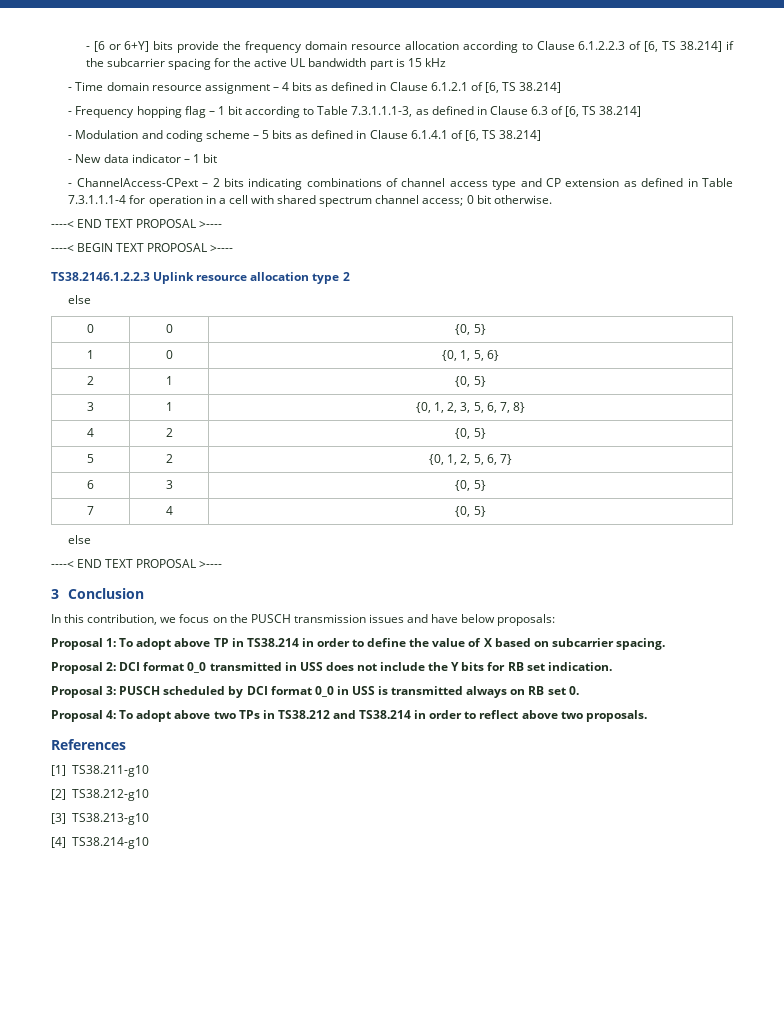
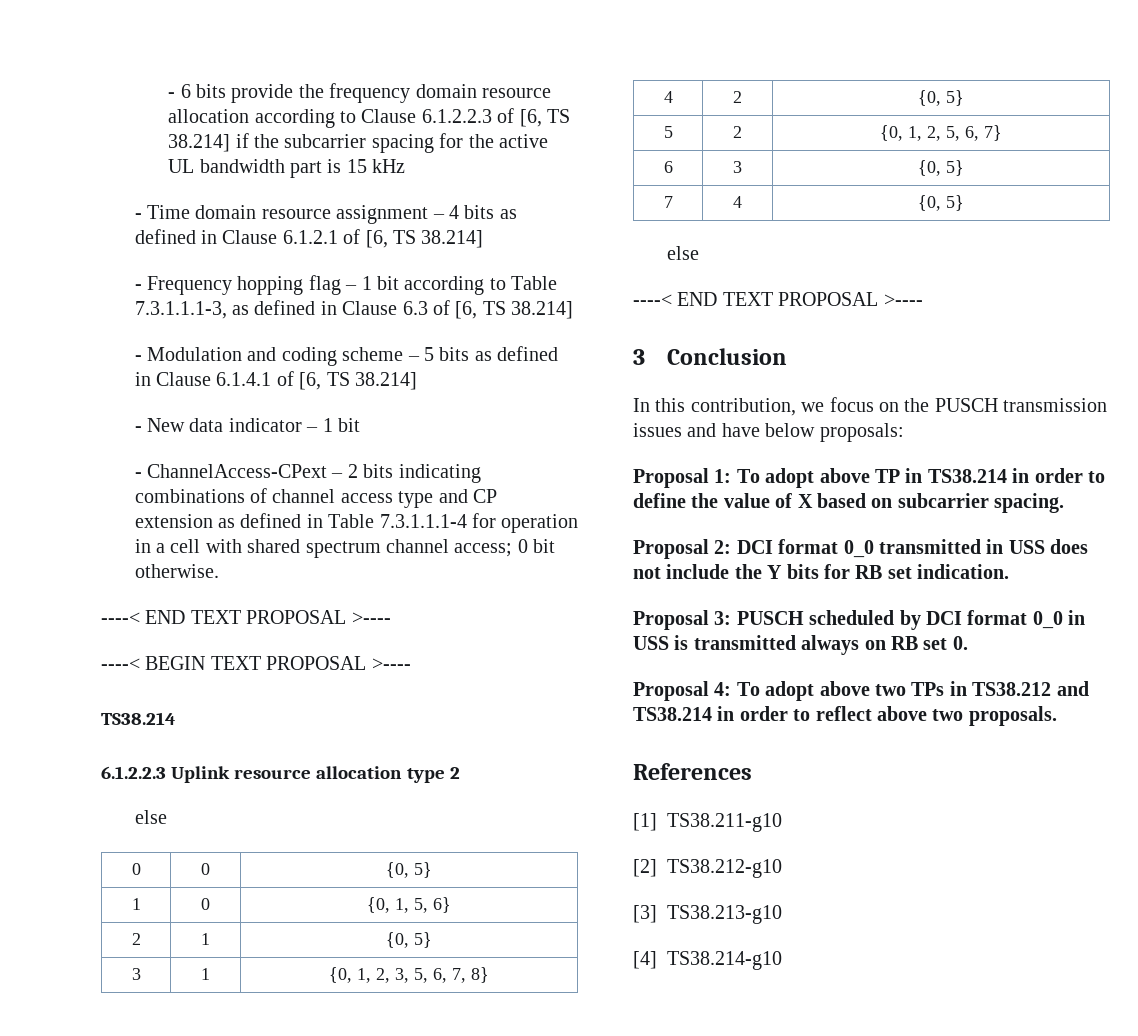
[85,41,150,52] - [6 or 6+Y] -> [168,84,191,98] - 6
[51,272,150,281] TS38.2146.1.2.2.3 -> [101,712,176,725] [101,766,166,779] TS38.214 // 6.1.2.2.3

